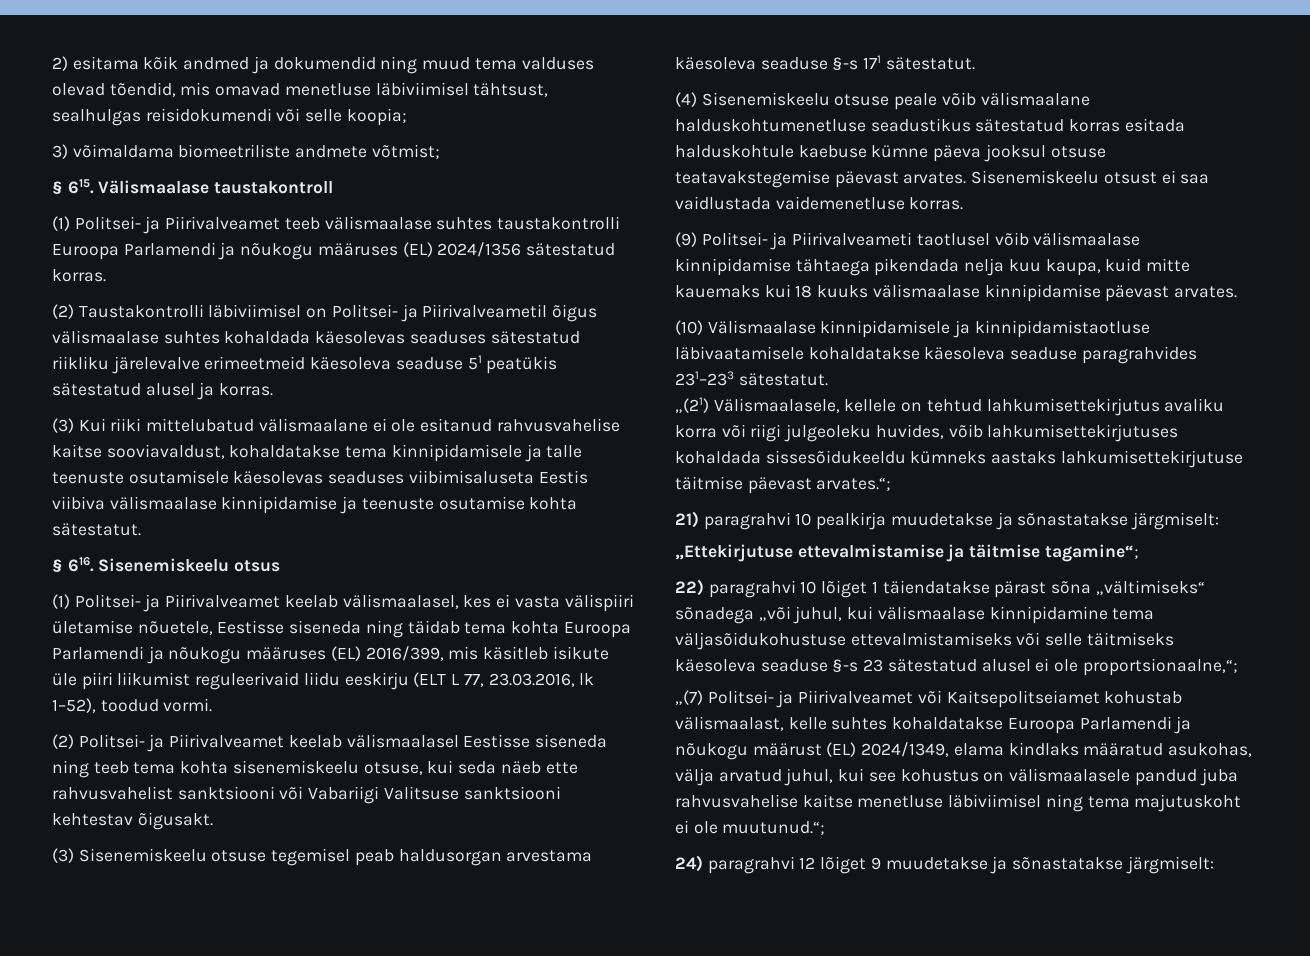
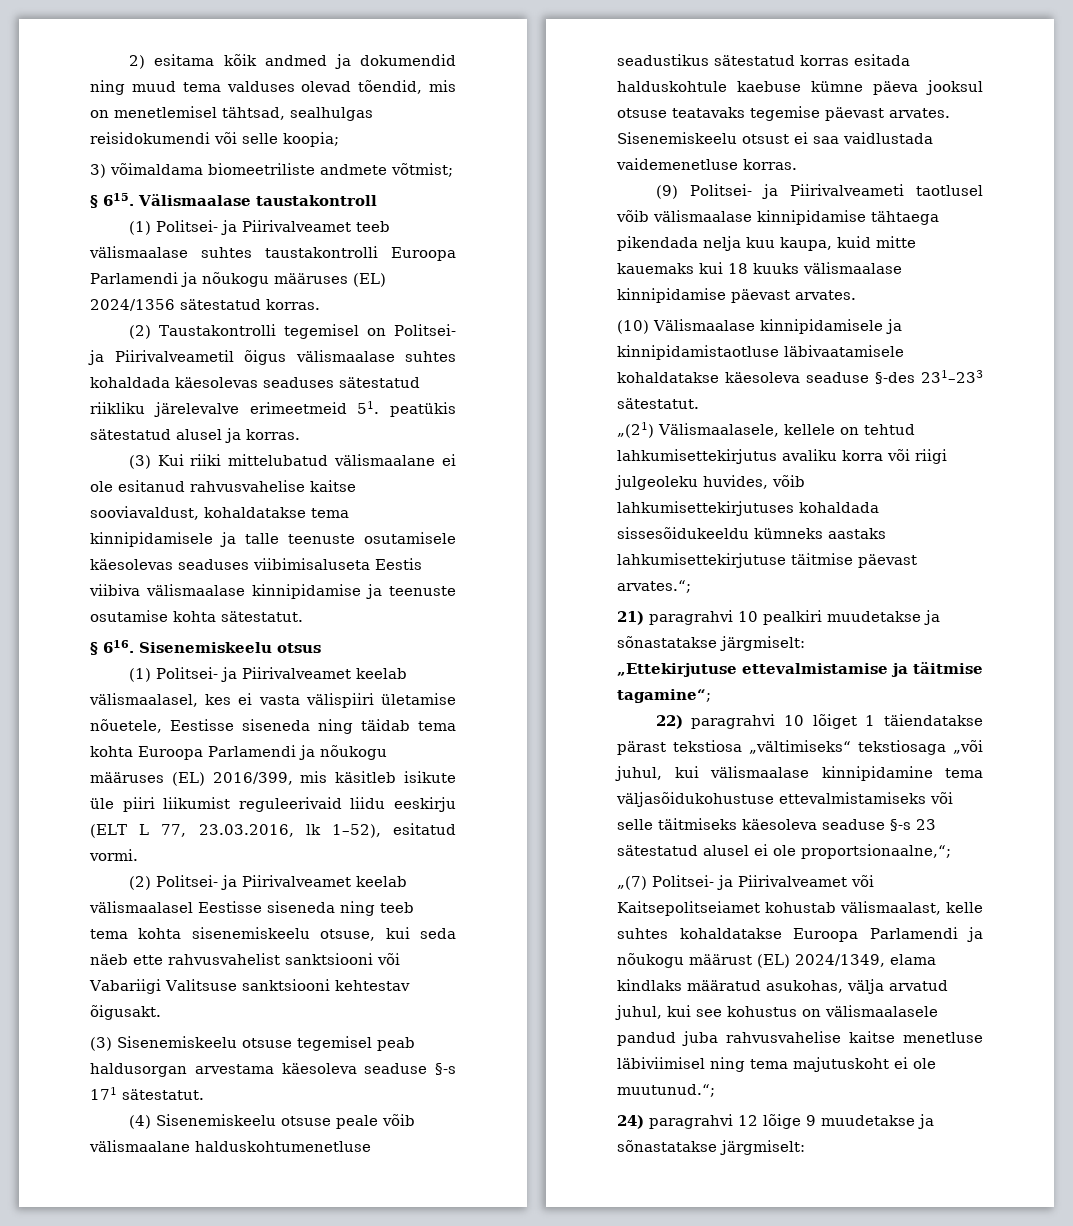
[215,82,549,97] omavad menetluse läbiviimisel tähtsust, -> [90,106,285,120] on menetlemisel tähtsad,
[208,304,302,318] läbiviimisel -> [283,324,359,339] tegemisel
[310,355,482,370] käesoleva seaduse 51 -> [357,401,380,414] 51.
[100,699,159,712] toodud -> [393,823,456,835] esitatud
[675,170,830,188] teatavakstegemise -> [672,106,820,121] teatavaks tegemise
[1081,346,1197,364] paragrahvides -> [875,372,915,384] §-des
[816,512,887,530] pealkirja -> [763,610,822,625] pealkiri
[1051,580,1205,595] [675,607,754,624] sõna „vältimiseks“ sõnadega -> [673,740,946,755] tekstiosa „vältimiseks“ tekstiosaga
[820,856,867,874] lõiget -> [763,1114,801,1129] lõige

